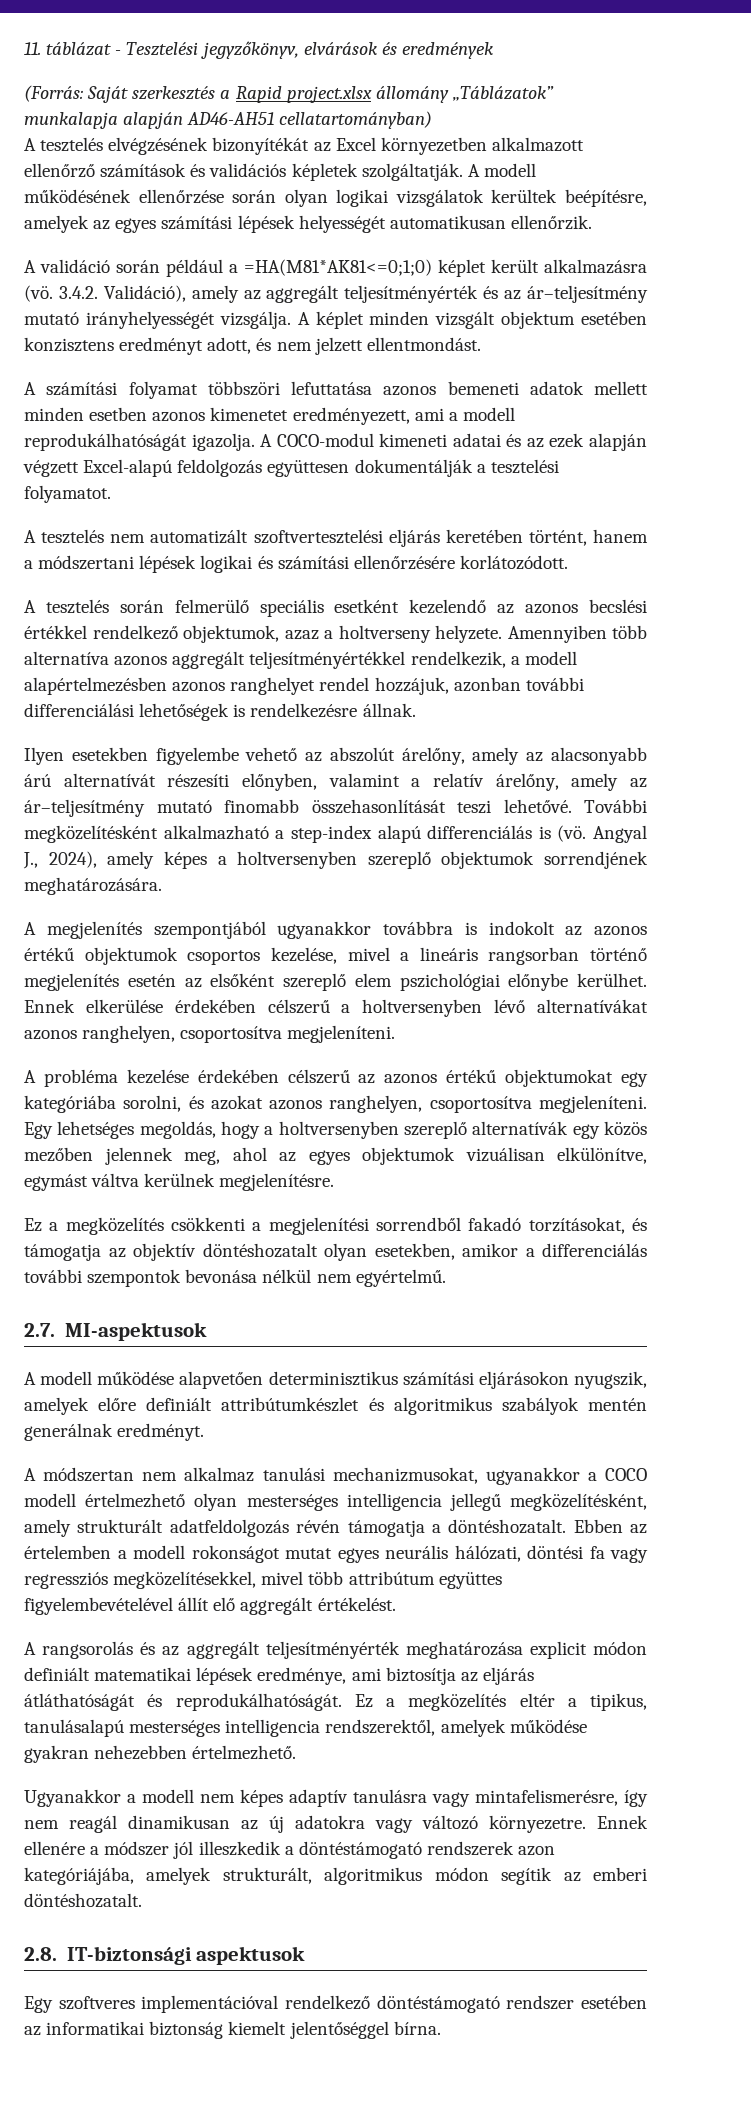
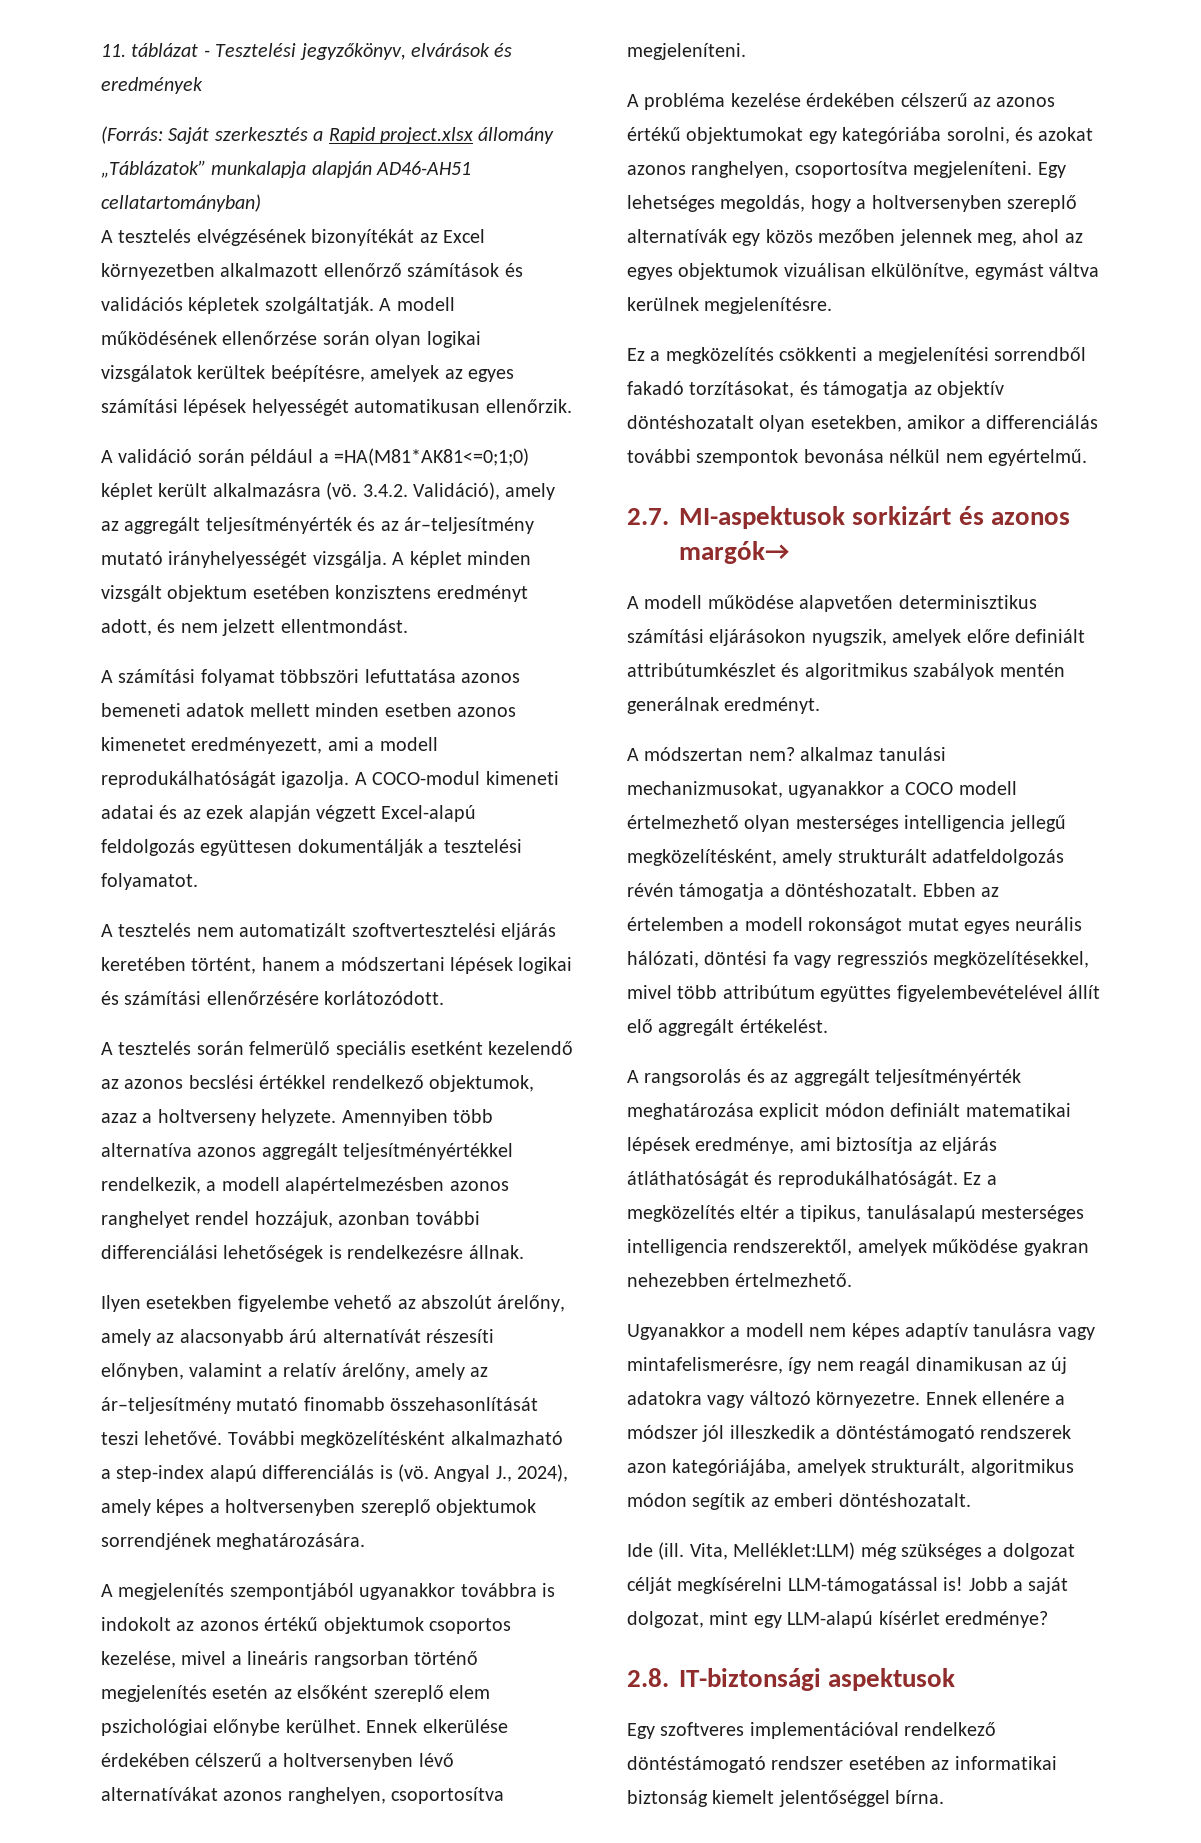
(207, 1331) none -> [852,506,1070,525] [679,541,789,564] sorkizárt és azonos margók→
[142,1472,178,1481] nem -> [748,747,795,761] nem?
(142, 1900) none -> [627,1542,1075,1560] [627,1577,1069,1594] [627,1611,1048,1628] // Ide (ill. Vita, Melléklet:LLM) még szükséges a dolgozat célját megkísérelni LLM-támogatással is! Jobb a saját dolgozat, mint egy LLM-alapú kísérlet eredménye?

